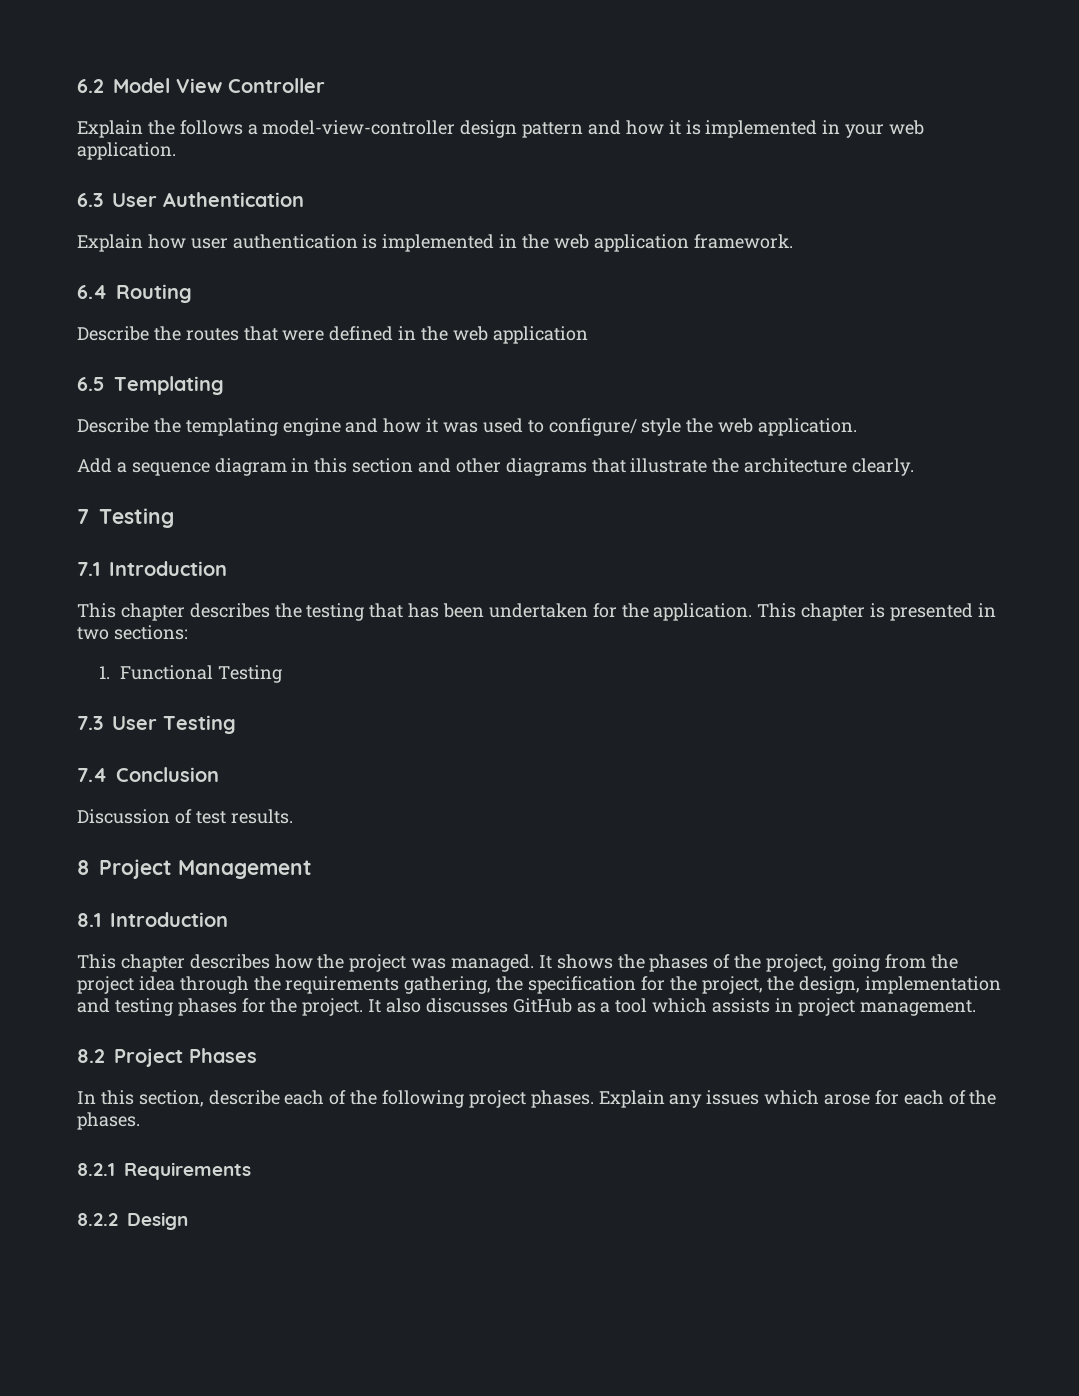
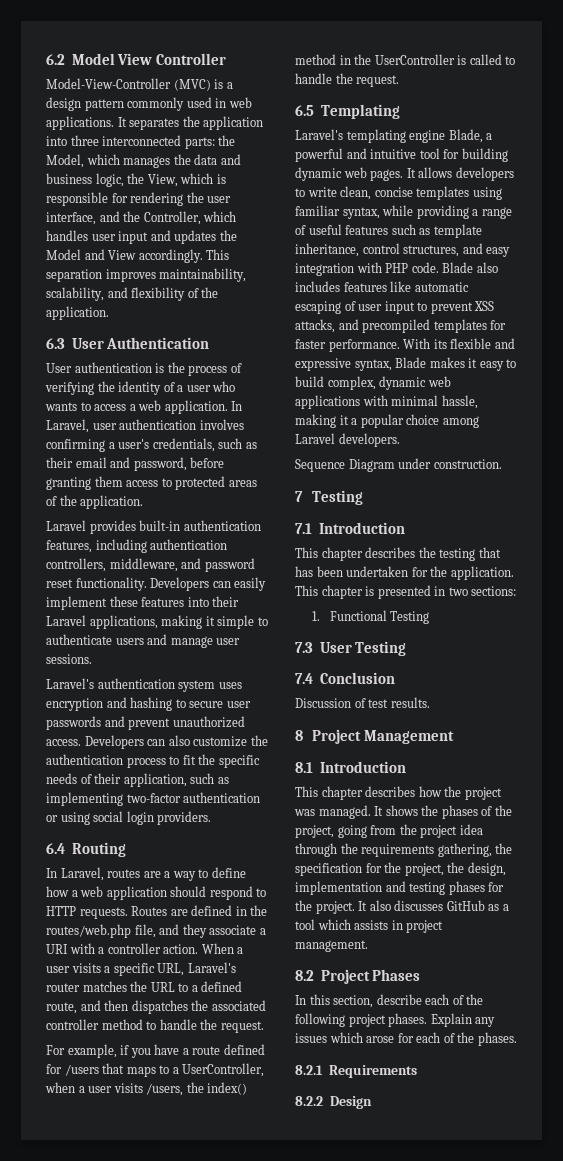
[77,120,925,138] [77,142,176,160] [77,192,304,207] [77,234,793,252] [77,284,192,303] [77,326,588,344] [77,376,224,395] [77,418,858,436] [77,458,915,476] Explain the follows a model-view-controller design pattern and how it is implemented in your web application. // 6.3 User Authentication // Explain how user authentication is implemented in the web application framework. // 6.4 Routing // Describe the routes that were defined in the web application // 6.5 Templating // Describe the templating engine and how it was used to configure/ style the web application. // Add a sequence diagram in this section and other diagrams that illustrate the architecture clearly. -> [46,78,233,91] [46,97,252,111] [46,116,264,130] [46,135,236,149] [46,154,241,168] [46,173,226,187] [46,192,232,206] [46,211,237,225] [46,230,237,244] [46,249,230,263] [46,268,247,282] [46,287,219,301] [46,306,109,320] [46,337,210,349] [46,362,242,376] [45,381,236,395] [45,400,243,414] [46,419,244,433] [46,438,257,452] [46,457,225,471] [46,476,257,490] [46,495,144,509] [46,520,261,534] [46,539,228,553] [46,558,255,572] [46,577,267,591] [46,596,240,610] [46,615,268,629] [46,634,241,648] [46,654,92,664] [46,678,242,692] [46,697,251,711] [46,716,245,730] [46,735,268,749] [46,754,260,768] [46,773,229,787] [46,792,261,806] [46,811,212,825] [46,842,126,857] [46,867,246,881] [46,886,267,900] [46,905,268,919] [46,924,266,938] [46,943,244,954] [46,962,236,976] [46,981,243,992] [46,1000,266,1014] [46,1019,264,1033] [46,1044,265,1058] [46,1063,265,1077] [45,1082,248,1096] [295,54,516,65] [295,73,400,87] [295,104,400,119] [295,129,493,143] [295,148,508,162] [295,167,514,181] [295,186,502,200] [295,205,512,219] [295,224,482,238] [295,243,511,257] [295,262,498,276] [295,281,469,292] [295,301,495,314] [295,319,507,333] [295,338,515,352] [295,357,517,371] [295,376,451,390] [295,395,478,409] [295,414,479,428] [295,433,400,447] [295,458,502,472] Model-View-Controller (MVC) is a design pattern commonly used in web applications. It separates the application into three interconnected parts: the Model, which manages the data and business logic, the View, which is responsible for rendering the user interface, and the Controller, which handles user input and updates the Model and View accordingly. This separation improves maintainability, scalability, and flexibility of the application. // 6.3 User Authentication // User authentication is the process of verifying the identity of a user who wants to access a web application. In Laravel, user authentication involves confirming a user's credentials, such as their email and password, before granting them access to protected areas of the application. // Laravel provides built-in authentication features, including authentication controllers, middleware, and password reset functionality. Developers can easily implement these features into their Laravel applications, making it simple to authenticate users and manage user sessions. // Laravel's authentication system uses encryption and hashing to secure user passwords and prevent unauthorized access. Developers can also customize the authentication process to fit the specific needs of their application, such as implementing two-factor authentication or using social login providers. // 6.4 Routing // In Laravel, routes are a way to define how a web application should respond to HTTP requests. Routes are defined in the routes/web.php file, and they associate a URI with a controller action. When a user visits a specific URL, Laravel's router matches the URL to a defined route, and then dispatches the associated controller method to handle the request. // For example, if you have a route defined for /users that maps to a UserController, when a user visits /users, the index() method in the UserController is called to handle the request. // 6.5 Templating // Laravel's templating engine Blade, a powerful and intuitive tool for building dynamic web pages. It allows developers to write clean, concise templates using familiar syntax, while providing a range of useful features such as template inheritance, control structures, and easy integration with PHP code. Blade also includes features like automatic escaping of user input to prevent XSS attacks, and precompiled templates for faster performance. With its flexible and expressive syntax, Blade makes it easy to build complex, dynamic web applications with minimal hassle, making it a popular choice among Laravel developers. // Sequence Diagram under construction.

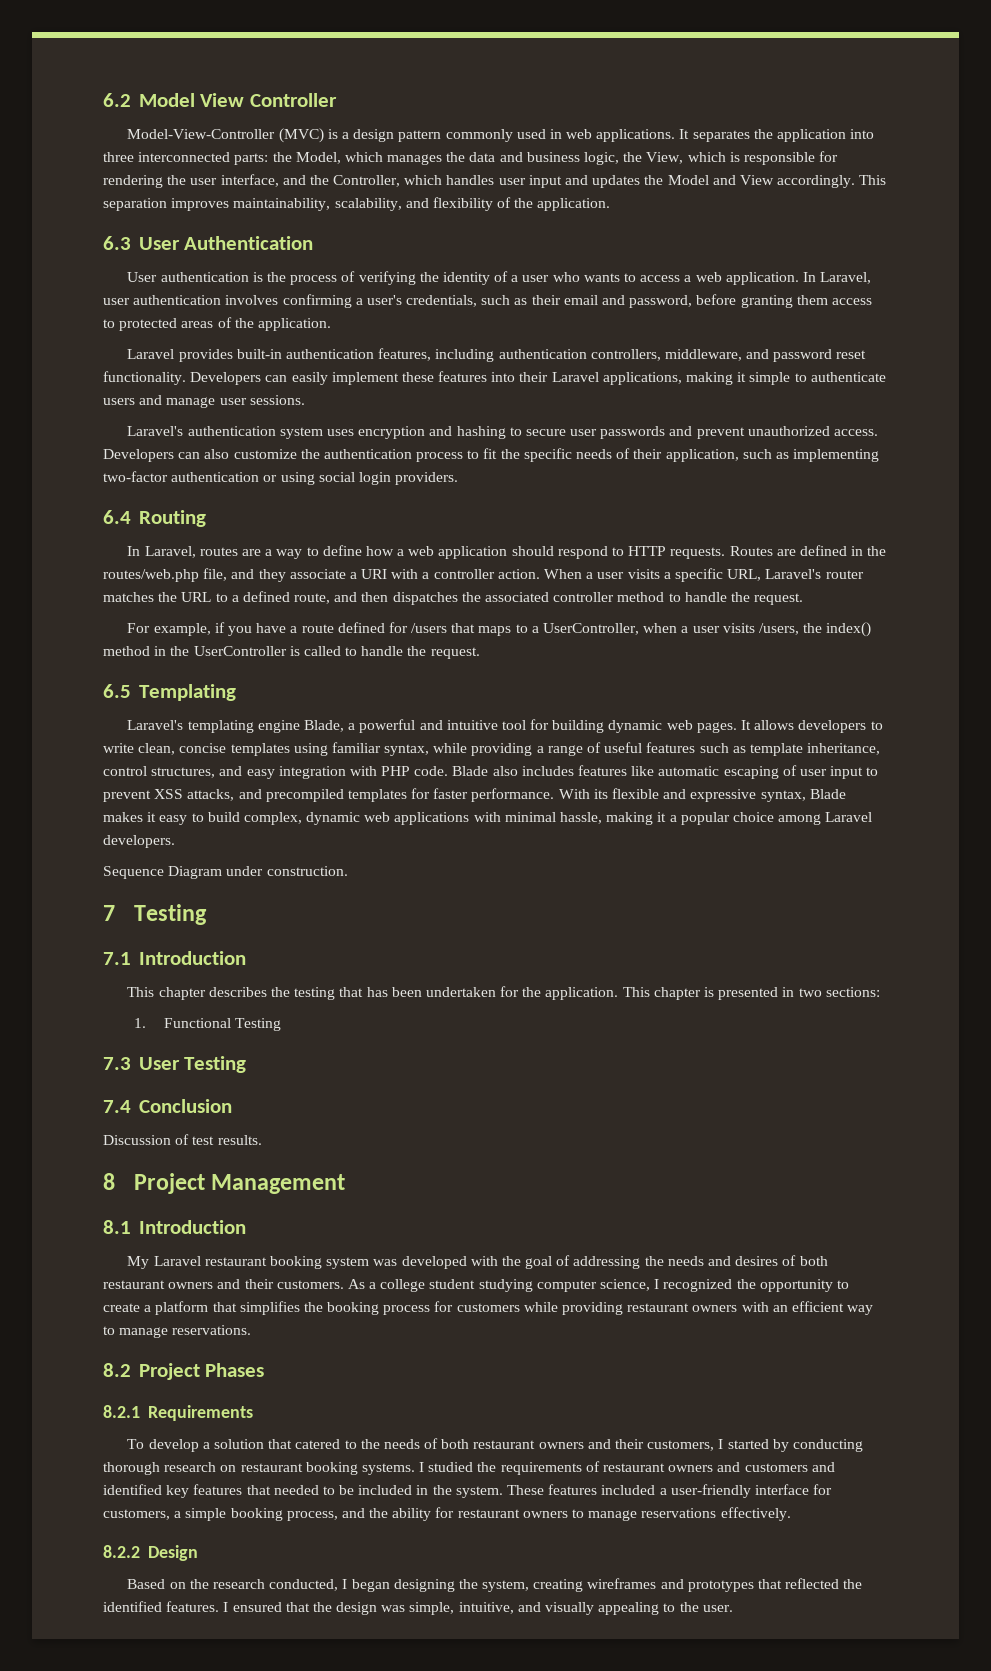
[295,786,502,800] [294,805,512,819] [295,824,483,838] [295,843,513,857] [295,862,506,876] [295,881,505,895] [295,900,509,914] [295,919,444,933] [295,940,368,952] [295,969,421,984] [295,994,484,1008] [295,1013,496,1027] [295,1032,517,1046] [295,1065,417,1078] [295,1096,372,1109] This chapter describes how the project was managed. It shows the phases of the project, going from the project idea through the requirements gathering, the specification for the project, the design, implementation and testing phases for the project. It also discusses GitHub as a tool which assists in project management. // 8.2 Project Phases // In this section, describe each of the following project phases. Explain any issues which arose for each of the phases. // 8.2.1 Requirements // 8.2.2 Design -> [127,1255,828,1269] [103,1279,849,1292] [103,1301,874,1315] [103,1325,252,1338] [103,1363,265,1380] [103,1405,253,1421] [127,1438,863,1452] [103,1461,835,1475] [103,1484,833,1498] [103,1507,791,1521] [103,1545,198,1561] [127,1578,863,1592] [103,1601,733,1615] My Laravel restaurant booking system was developed with the goal of addressing the needs and desires of both restaurant owners and their customers. As a college student studying computer science, I recognized the opportunity to create a platform that simplifies the booking process for customers while providing restaurant owners with an efficient way to manage reservations. // 8.2 Project Phases // 8.2.1 Requirements // To develop a solution that catered to the needs of both restaurant owners and their customers, I started by conducting thorough research on restaurant booking systems. I studied the requirements of restaurant owners and customers and identified key features that needed to be included in the system. These features included a user-friendly interface for customers, a simple booking process, and the ability for restaurant owners to manage reservations effectively. // 8.2.2 Design // Based on the research conducted, I began designing the system, creating wireframes and prototypes that reflected the identified features. I ensured that the design was simple, intuitive, and visually appealing to the user.

